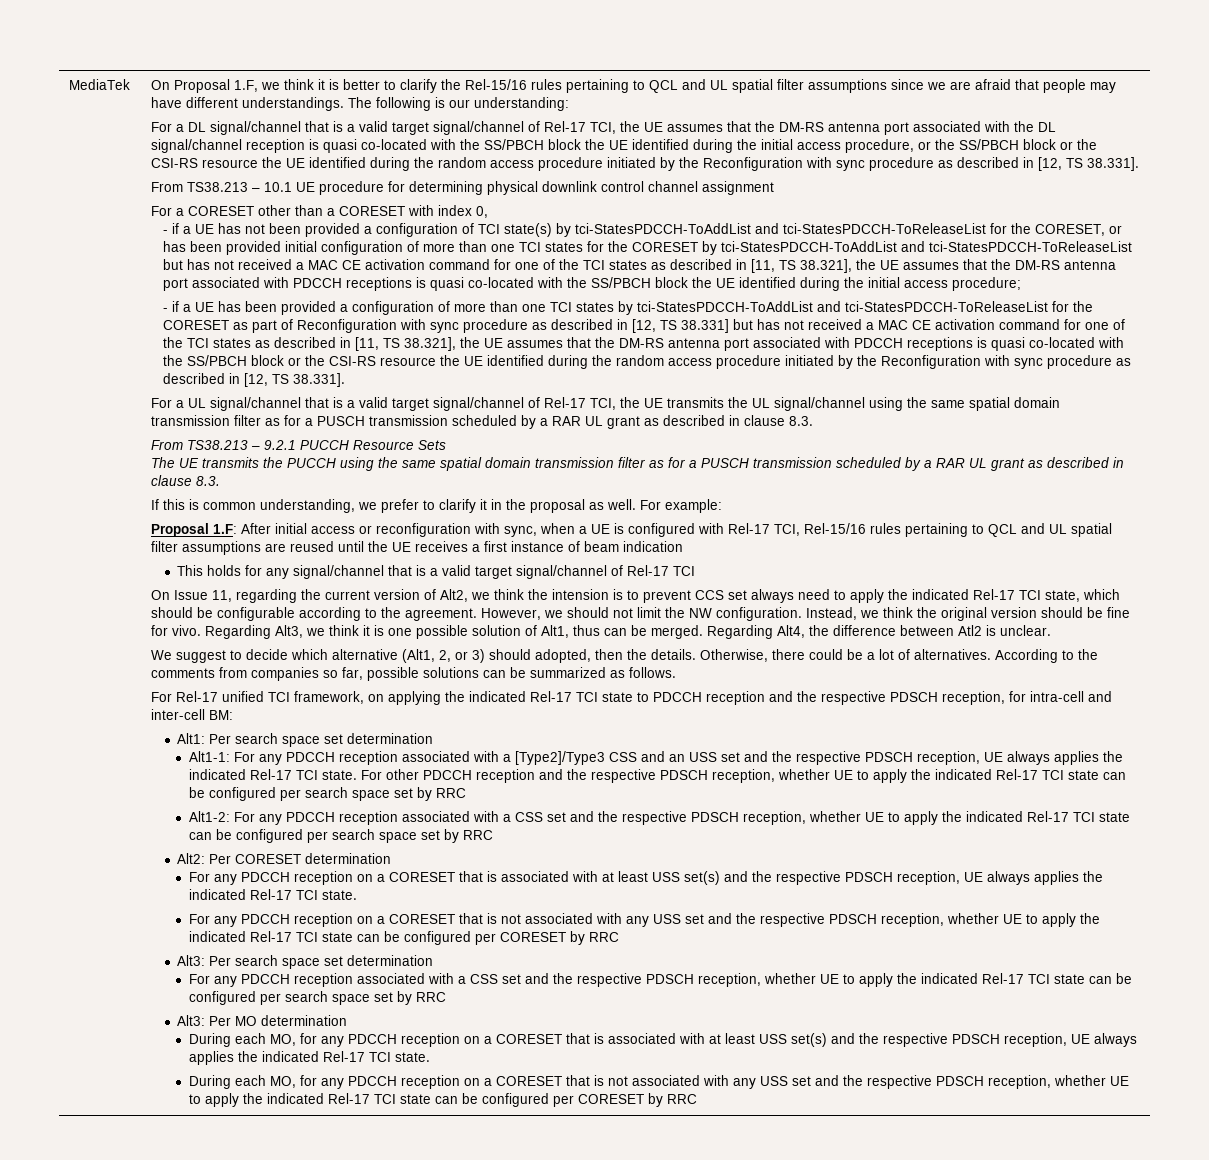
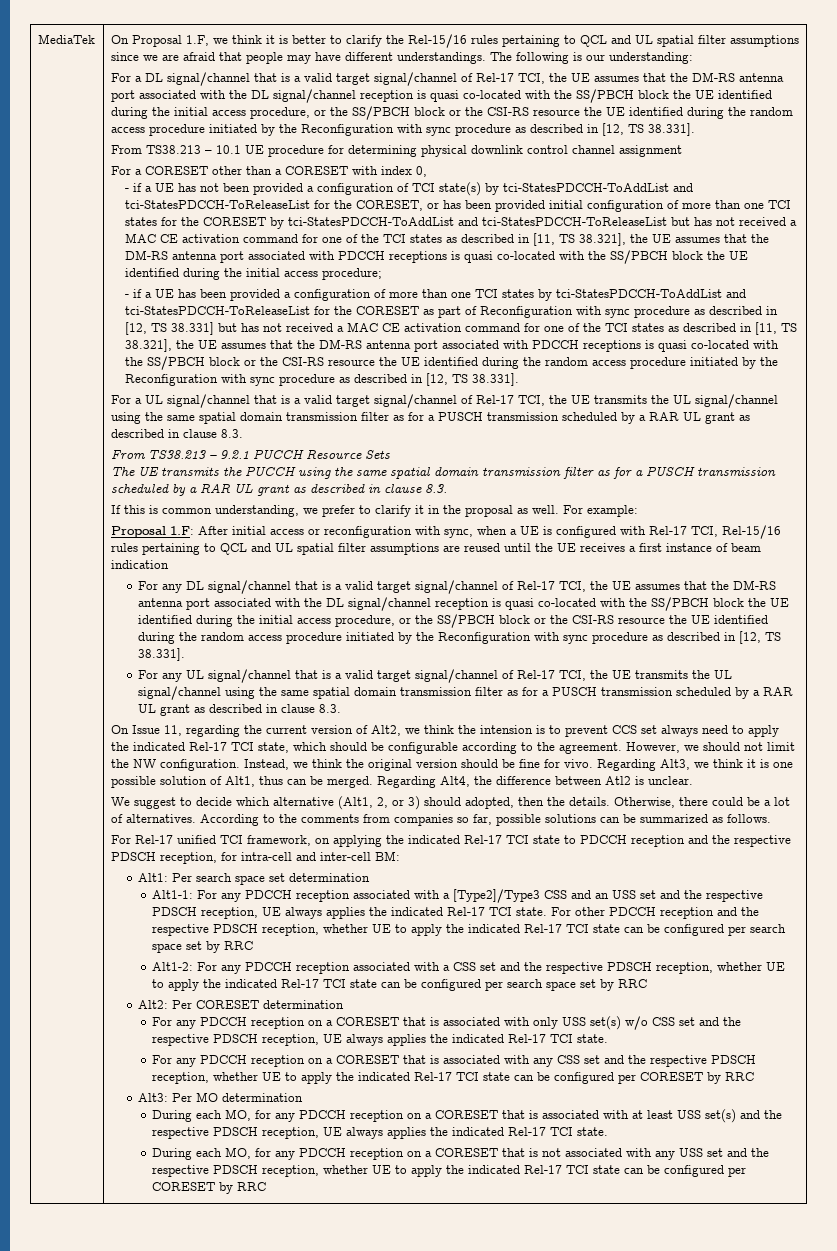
[177,565,696,579] This holds for any signal/channel that is a valid target signal/channel of Rel-17 TCI -> [138,580,777,594] [138,597,790,611] [138,614,769,628] [138,631,782,644] [138,648,186,661] [138,669,733,683] [138,686,794,700] [138,704,342,716] For any DL signal/channel that is a valid target signal/channel of Rel-17 TCI, the UE assumes that the DM-RS antenna port associated with the DL signal/channel reception is quasi co-located with the SS/PBCH block the UE identified during the initial access procedure, or the SS/PBCH block or the CSI-RS resource the UE identified during the random access procedure initiated by the Reconfiguration with sync procedure as described in [12, TS 38.331]. // For any UL signal/channel that is a valid target signal/channel of Rel-17 TCI, the UE transmits the UL signal/channel using the same spatial domain transmission filter as for a PUSCH transmission scheduled by a RAR UL grant as described in clause 8.3.
[601,871,720,885] at least USS set(s) -> [533,1016,696,1030] only USS set(s) w/o CSS set
[500,913,681,927] not associated with any USS -> [443,1055,581,1067] associated with any CSS
[177,955,434,969] [188,973,1132,987] [188,991,446,1005] // Alt3: Per search space set determination // For any PDCCH reception associated with a CSS set and the respective PDSCH reception, whether UE to apply the indicated Rel-17 TCI state can be configured per search space set by RRC -> (755, 1076) none

